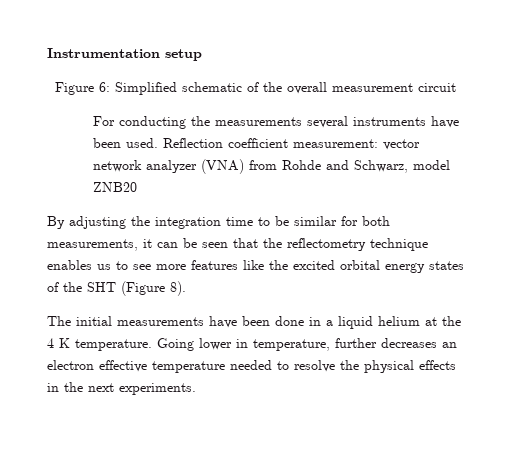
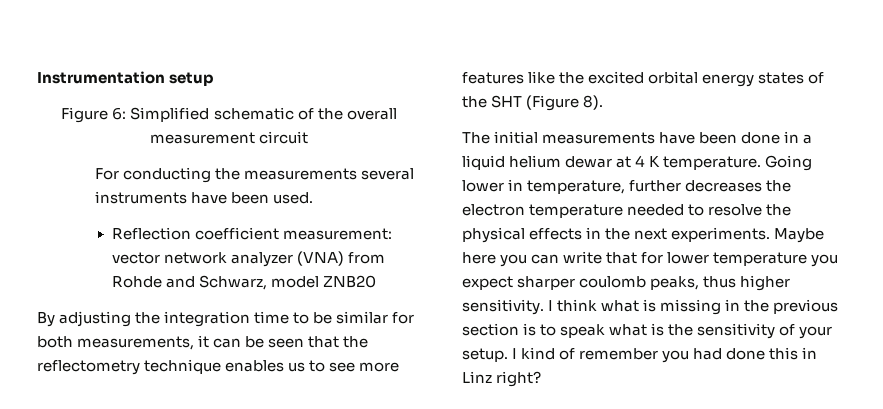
(159, 143) none -> (314, 198) //
[425,316,461,326] at the -> [565,156,632,168] dewar at
[442,342,457,348] [47,360,147,372] an electron effective -> [766,180,792,192] [462,204,525,216] the electron
(196, 389) none -> [774,228,825,243] [462,251,839,267] [462,275,791,291] [462,299,839,315] [462,323,833,339] [462,347,818,363] [462,371,542,387] Maybe here you can write that for lower temperature you expect sharper coulomb peaks, thus higher sensitivity. I think what is missing in the previous section is to speak what is the sensitivity of your setup. I kind of remember you had done this in Linz right?

